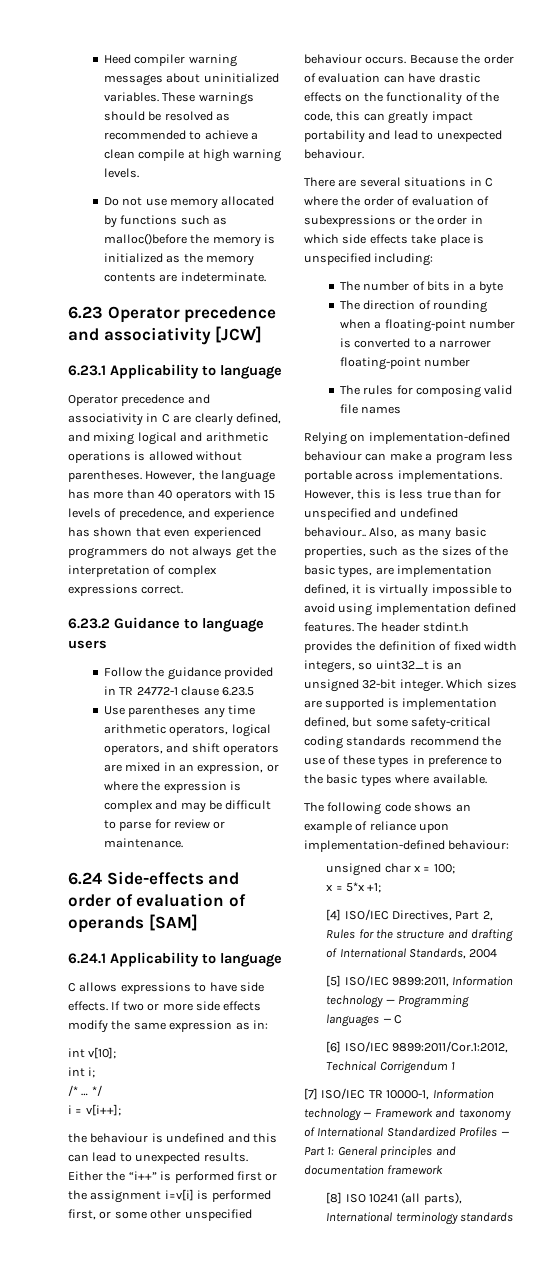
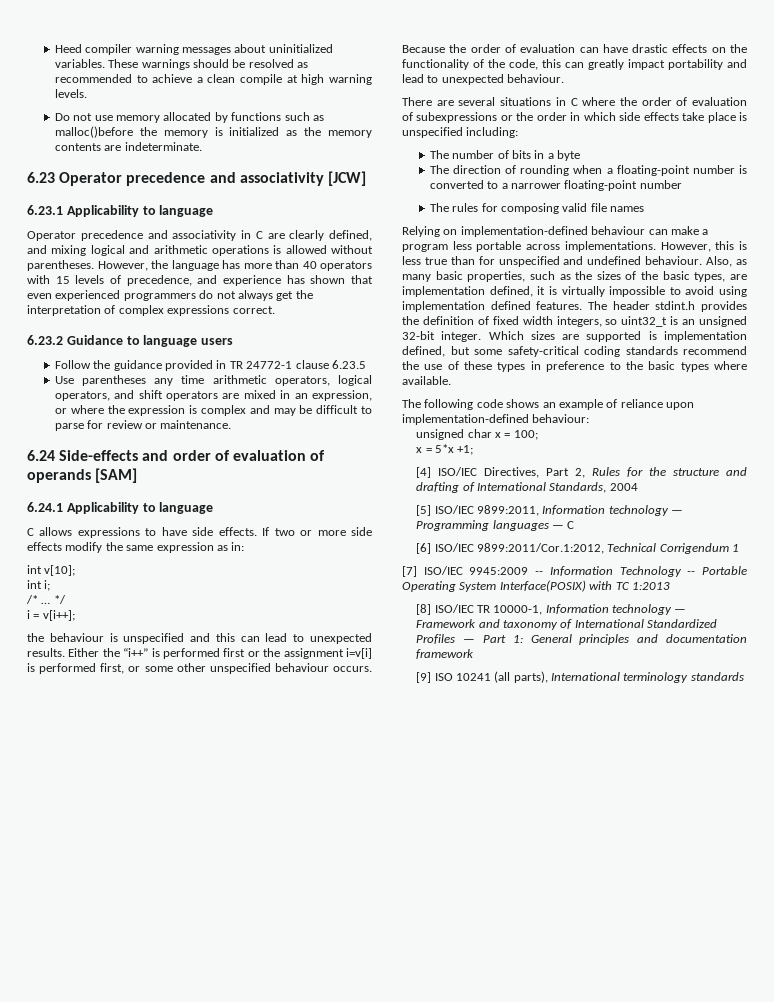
[166,1133,225,1143] undefined -> [123,633,185,644] unspecified
[304,527,366,537] behaviour.. -> [645,256,703,265] behaviour.
(366, 1093) none -> [469,566,747,577] [402,580,670,592] [416,604,474,615] 9945:2009 -- Information Technology -- Portable Operating System Interface(POSIX) with TC 1:2013 // [8] ISO/IEC
[326,1192,343,1204] [8] -> [416,672,432,683] [9]

